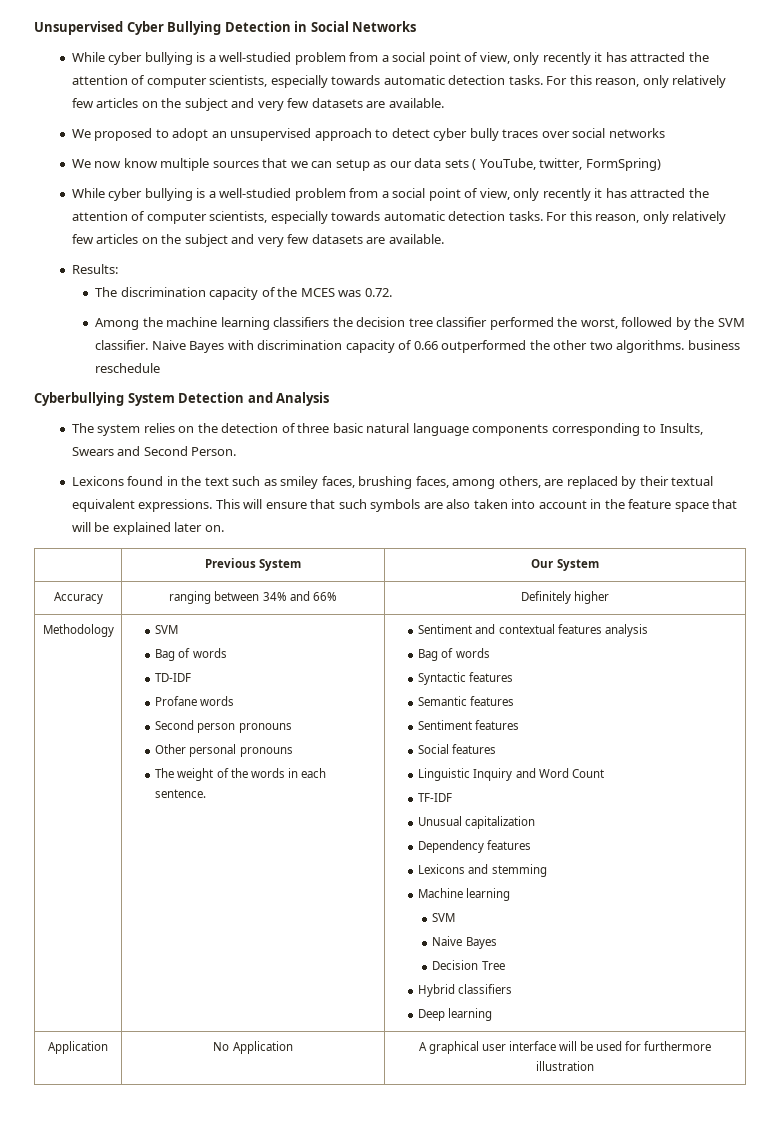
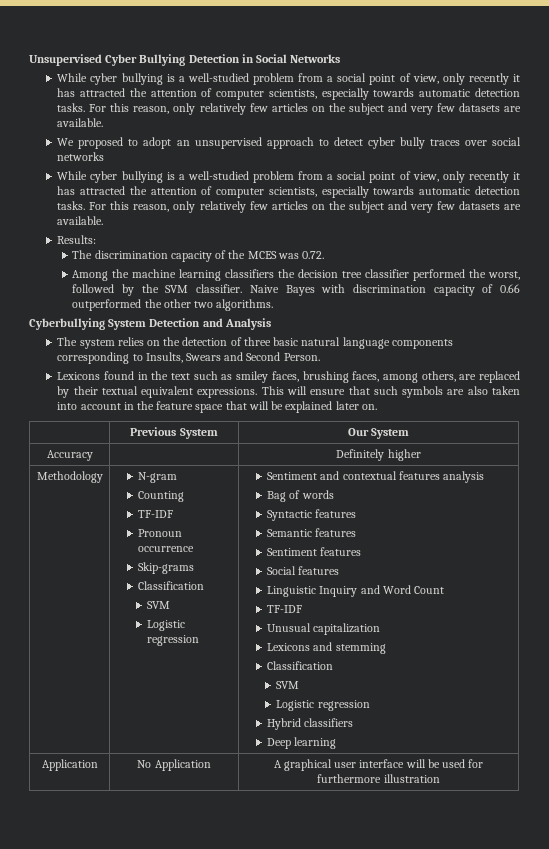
[71,158,661,171] // We now know multiple sources that we can setup as our data sets ( YouTube, twitter, FormSpring) -> (105, 156) none
[687,340,740,350] [95,363,161,373] business reschedule -> (274, 305) none
[169,591,337,604] [520,591,610,604] [42,624,114,637] [155,625,179,634] [155,648,227,661] [155,673,192,682] [155,696,235,706] [155,720,292,733] [155,744,293,757] [155,768,326,781] [155,789,207,798] ranging between 34% and 66% | Definitely higher // Methodology | SVM // Bag of words // TD-IDF // Profane words // Second person pronouns // Other personal pronouns // The weight of the words in each sentence. -> [336,449,421,461] [36,471,103,483] [138,472,178,483] [138,491,185,502] [138,510,174,518] [138,529,183,537] [138,546,195,552] [138,562,195,574] [138,581,205,590] [147,601,171,609] [147,620,186,631] [147,635,200,646] | Definitely higher // Methodology | N-gram // Counting // TF-IDF // Pronoun occurrence // Skip-grams // Classification // SVM // Logistic regression
[418,840,532,853] // Dependency features -> (381, 629) none
[418,888,511,901] [432,913,456,922] [432,936,497,949] [432,960,505,970] Machine learning // SVM // Naive Bayes // Decision Tree -> [267,661,334,670] [276,681,300,689] [276,700,370,711] Classification // SVM // Logistic regression

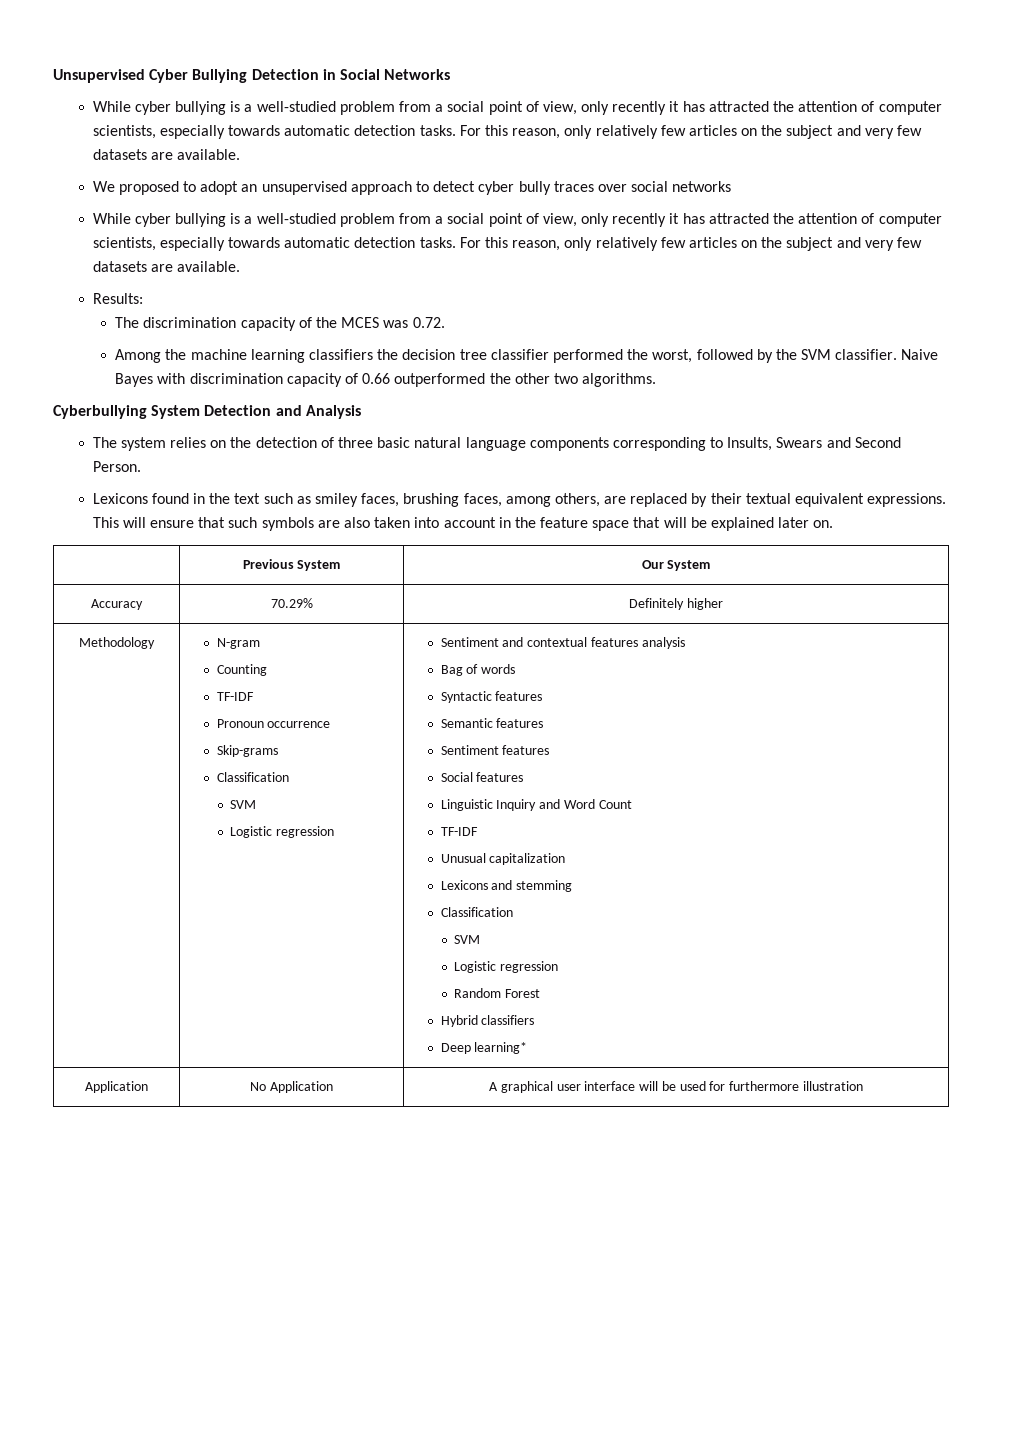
(93, 455) none -> [270,598,313,608] 70.29%
(370, 705) none -> [454,988,540,998] // Random Forest
[294,737,337,749] learning -> [474,1042,528,1054] learning*

